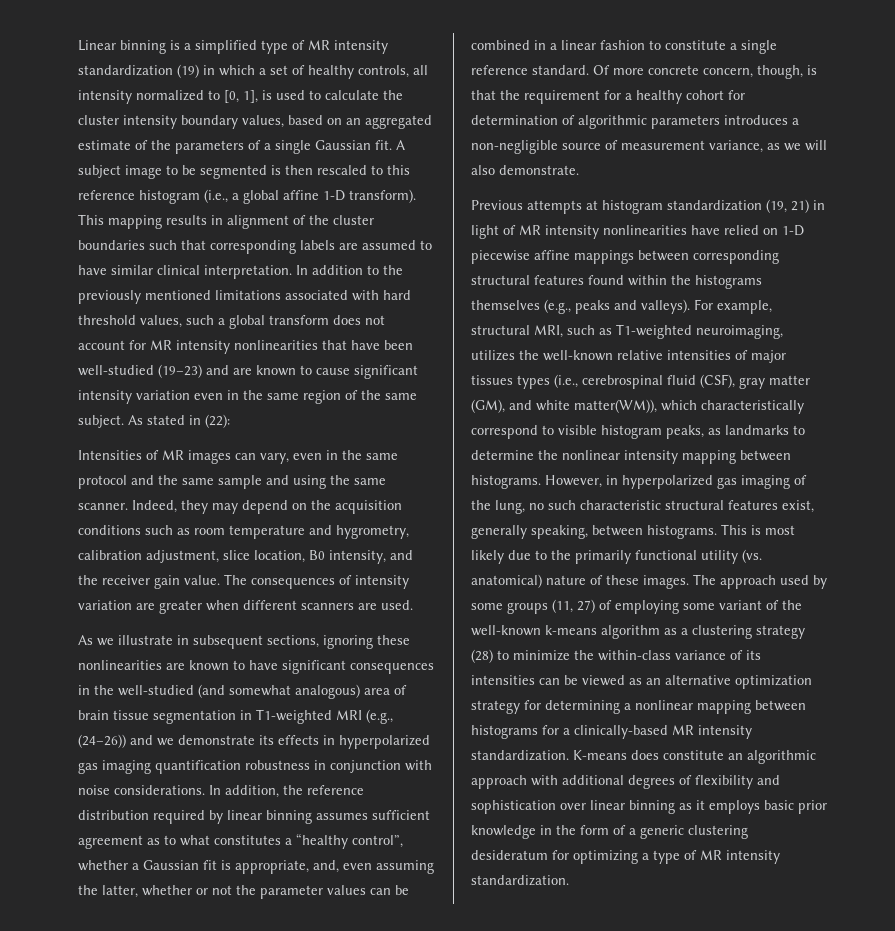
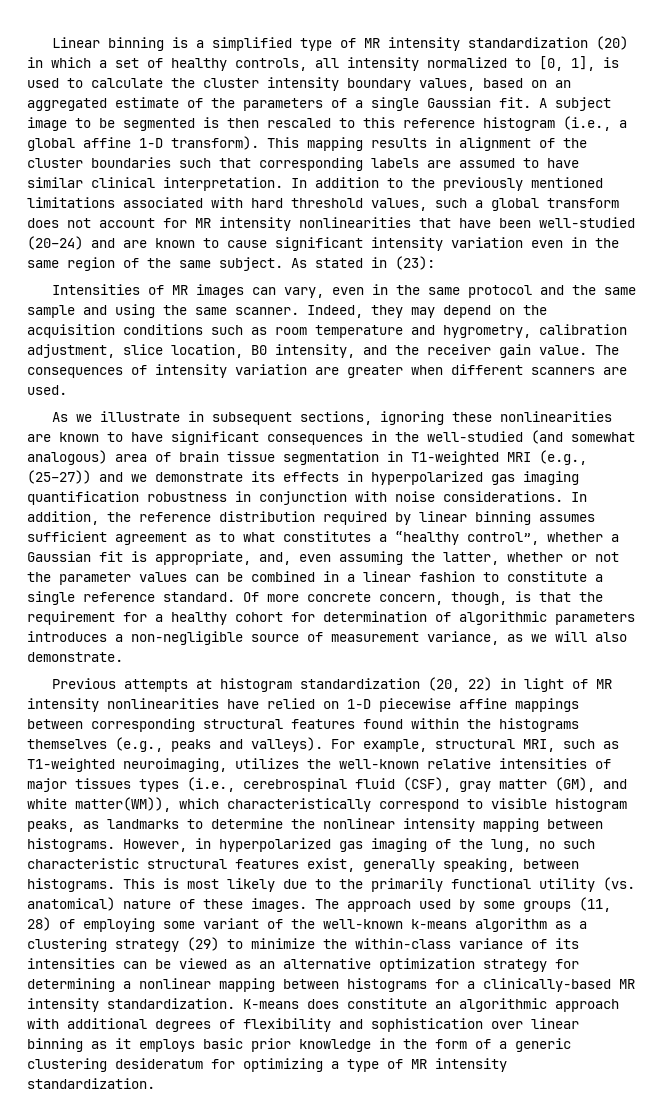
[177,64,199,78] (19) -> [596,36,629,50] (20)
[158,364,202,378] (19–23) -> [27,236,83,250] (20–24)
[205,414,230,428] (22): -> [395,256,435,270] (23):
[78,734,126,748] (24–26)) -> [27,470,91,484] (25–27))
[766,199,809,213] (19, 21) -> [428,677,493,692] (20, 22)
[577,599,595,613] 27) -> [27,917,51,931] 28)
[471,649,493,663] (28) -> [187,937,219,951] (29)

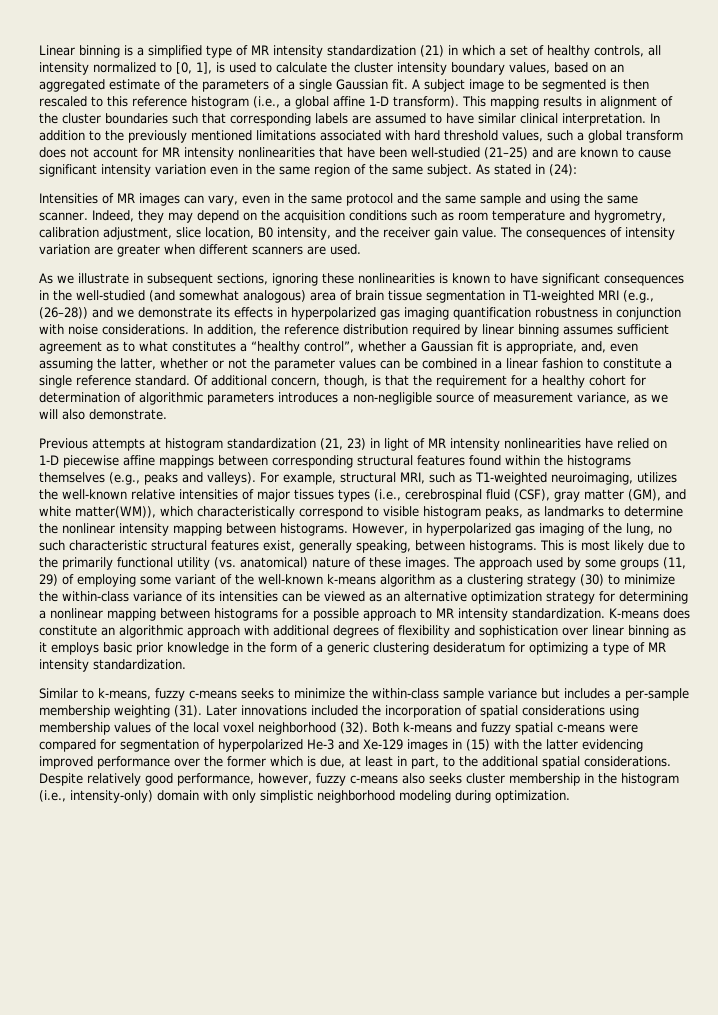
[596,36,629,50] (20) -> [420,45,444,57] (21)
[27,236,83,250] (20–24) -> [484,147,528,159] (21–25)
[395,256,435,270] (23): -> [549,164,577,176] (24):
[27,434,51,442] are -> [439,273,448,284] is
[27,470,91,484] (25–27)) -> [39,307,88,319] (26–28))
[267,592,371,602] more concrete -> [211,375,267,386] additional
[428,677,493,692] (20, 22) -> [320,438,366,450] (21, 23)
[27,917,51,931] 28) -> [39,574,58,586] 29)
[187,937,219,951] (29) -> [580,574,604,586] (30)
[483,978,611,992] clinically-based -> [313,608,432,621] possible approach to
(155, 1083) none -> [39,688,689,701] [39,705,639,718] [39,722,638,735] [39,739,643,752] [39,756,671,769] [39,773,679,786] [39,790,570,803] // Similar to k-means, fuzzy c-means seeks to minimize the within-class sample variance but includes a per-sample membership weighting (31). Later innovations included the incorporation of spatial considerations using membership values of the local voxel neighborhood (32). Both k-means and fuzzy spatial c-means were compared for segmentation of hyperpolarized He-3 and Xe-129 images in (15) with the latter evidencing improved performance over the former which is due, at least in part, to the additional spatial considerations. Despite relatively good performance, however, fuzzy c-means also seeks cluster membership in the histogram (i.e., intensity-only) domain with only simplistic neighborhood modeling during optimization.

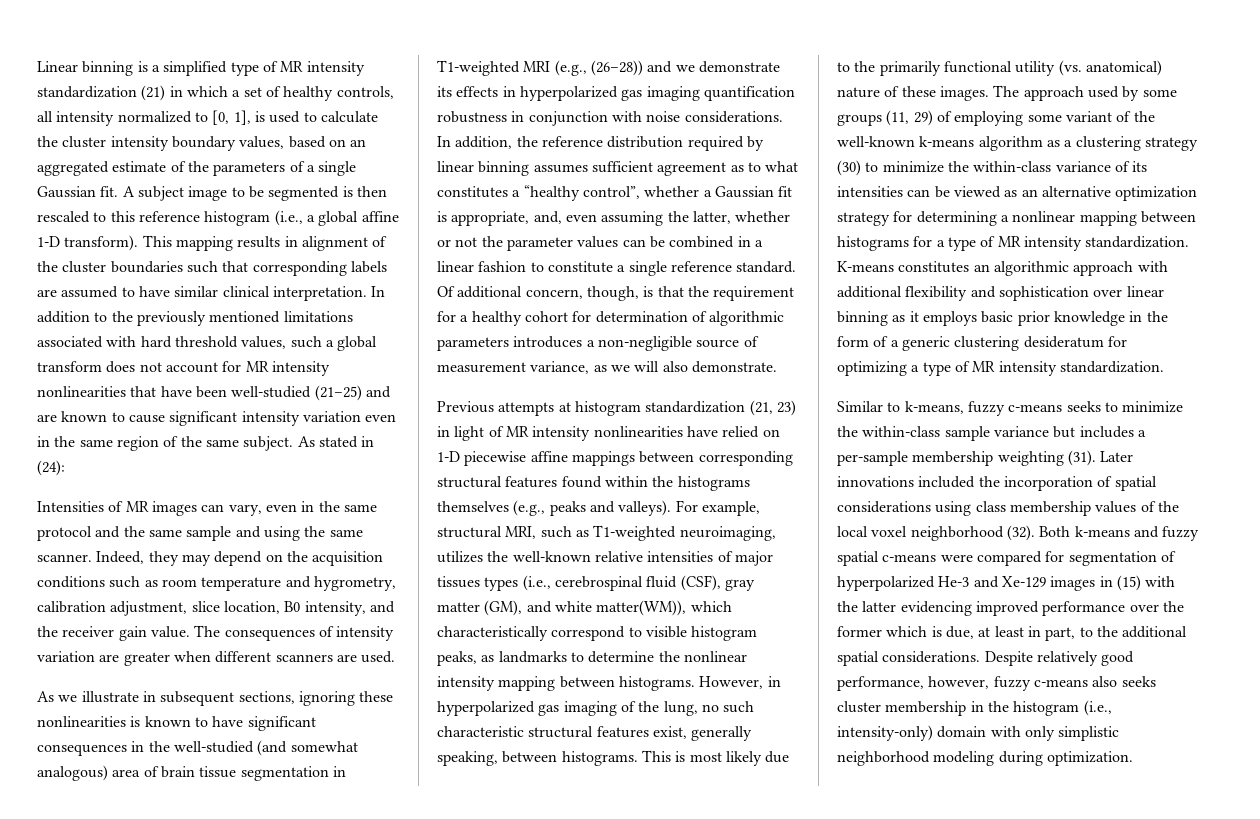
[313,608,432,621] possible approach to -> [947,236,996,251] type of
[662,608,690,619] [39,625,97,636] does constitute -> [898,261,970,273] constitutes
[333,625,395,638] degrees of -> (902, 292) none
(639, 711) none -> [975,501,1006,512] class

